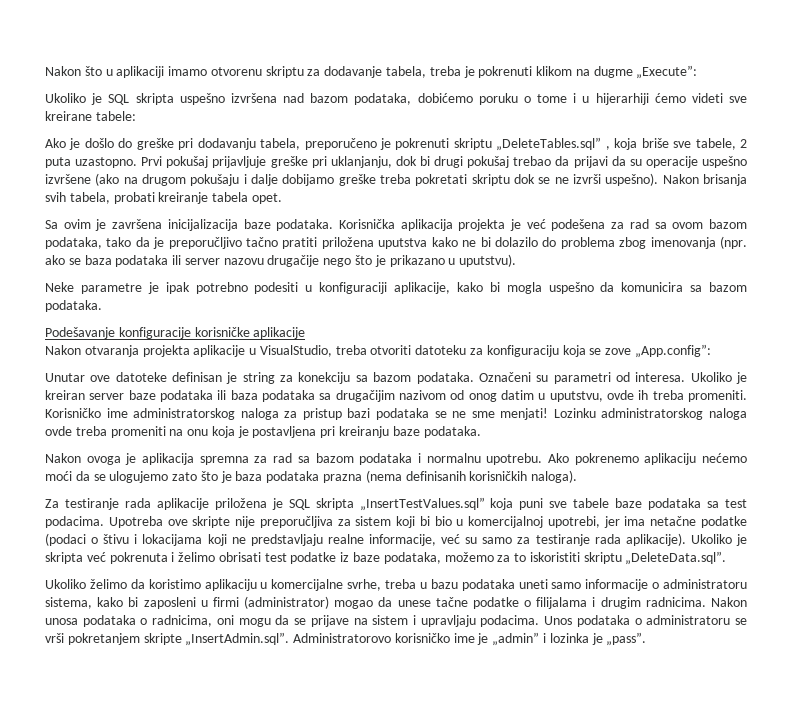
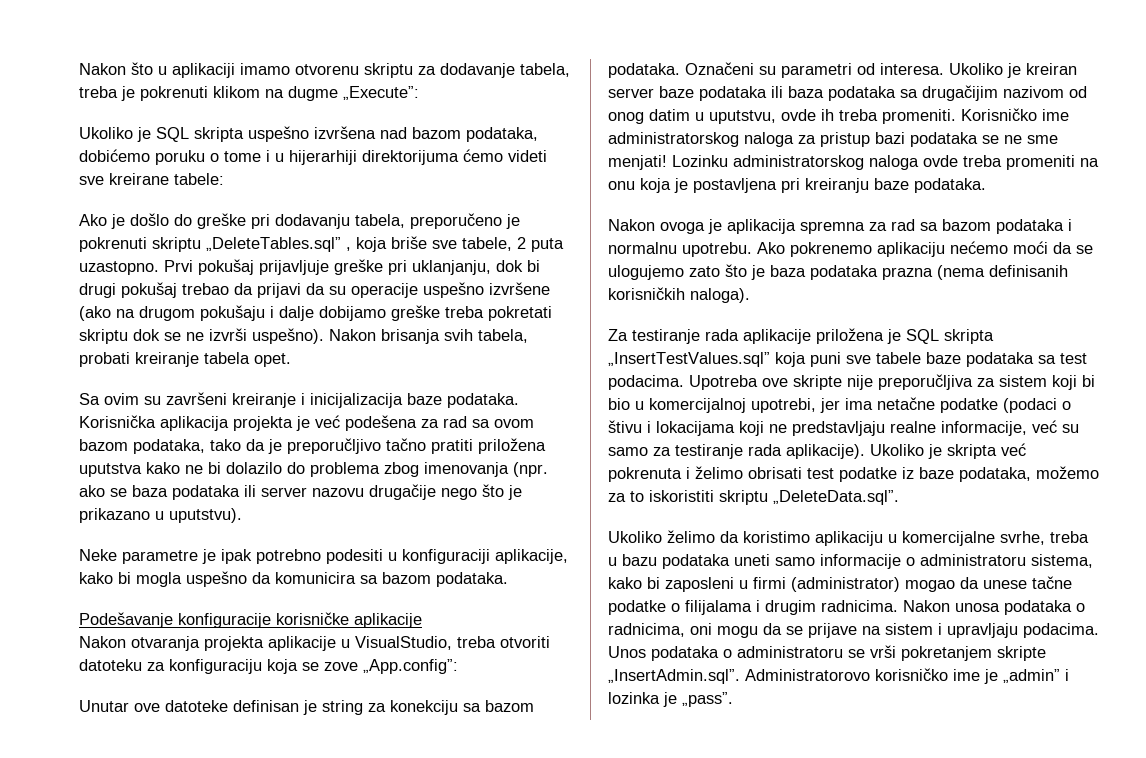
(649, 99) none -> [362,150,459,165] direktorijuma
[95,219,163,231] je završena -> [144,392,305,408] su završeni kreiranje i

